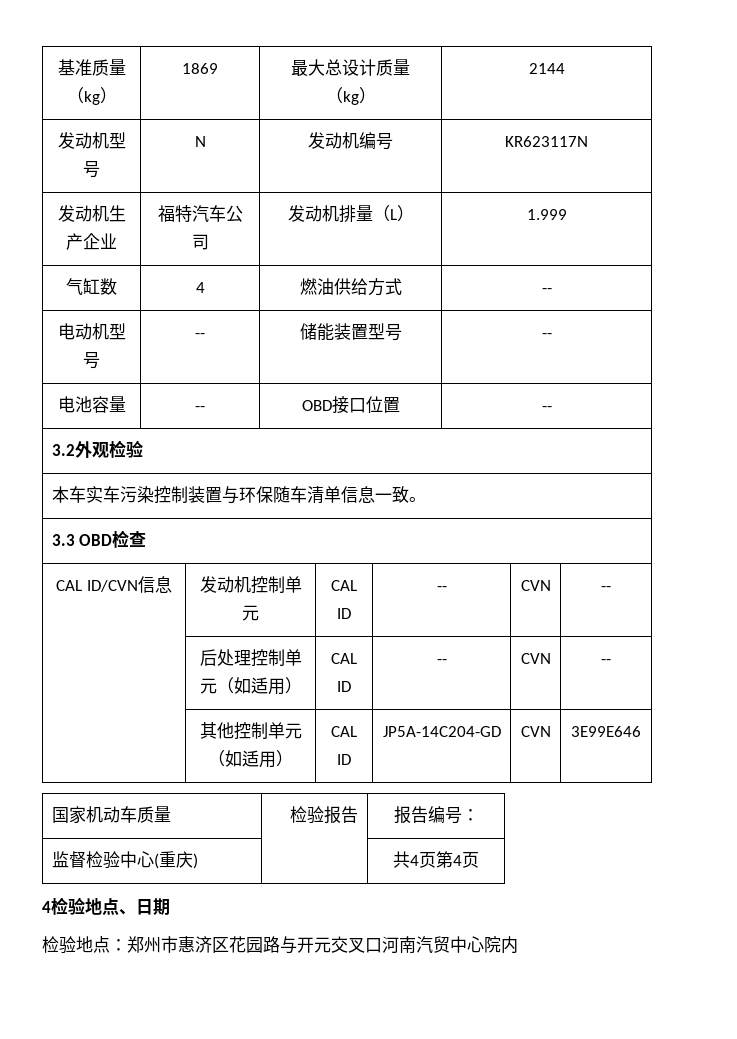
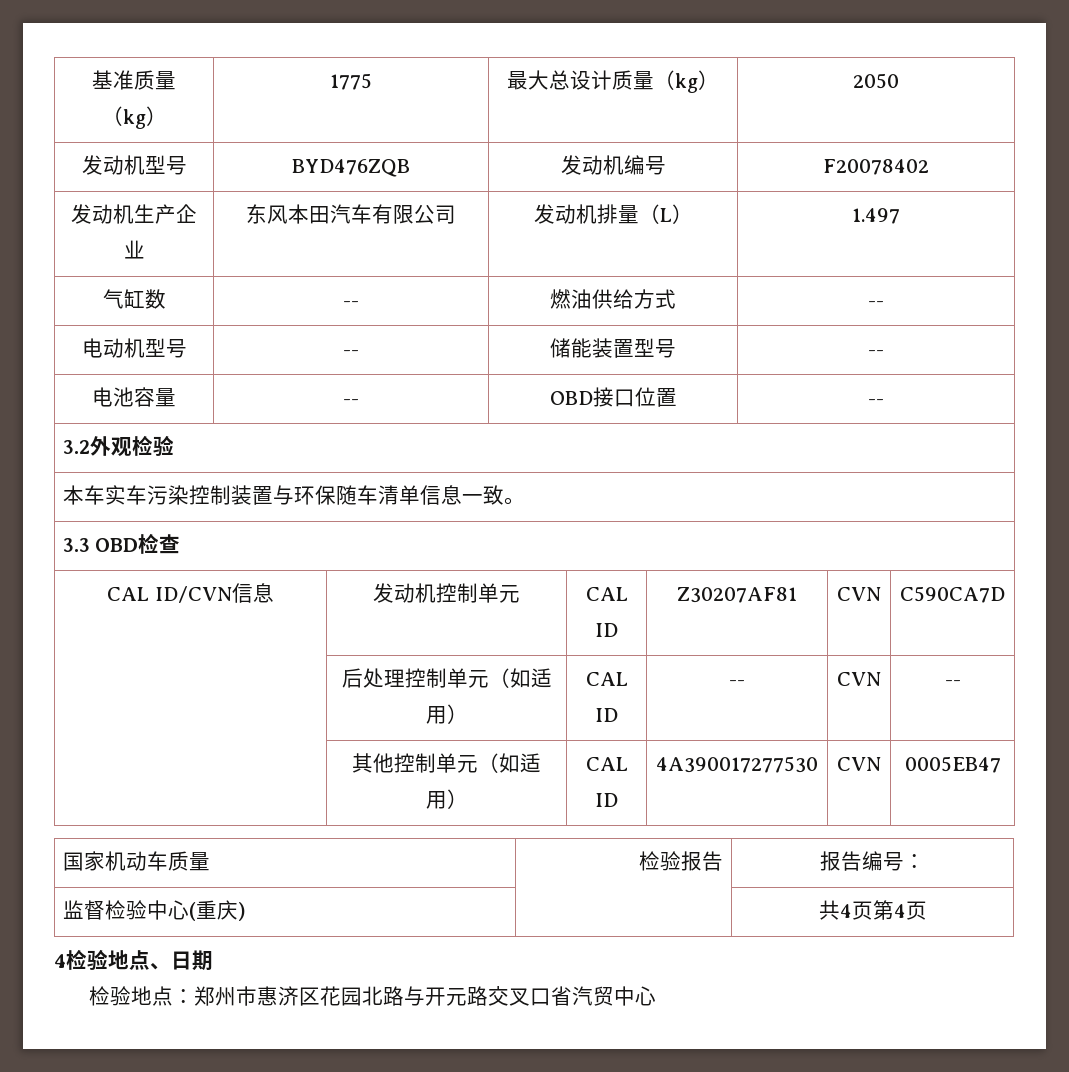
[182,63,218,74] 1869 -> [330,73,372,90] 1775
[528,63,565,74] 2144 -> [853,73,900,89] 2050
[194,136,206,147] N -> [292,159,410,177] BYD476ZQB
[505,136,588,147] KR623117N -> [823,159,930,175] F20078402
[157,205,226,222] 福特汽车 -> [246,204,414,224] 东风本田汽车有限
[526,209,567,220] 1.999 -> [852,208,901,224] 1.497
[195,282,205,293] 4 -> [343,301,359,307] --
[436,586,447,591] [520,580,551,591] [601,586,611,591] -- | CVN | -- -> [677,587,797,603] [837,587,881,601] [900,586,1005,603] Z30207AF81 | CVN | C590CA7D
[382,726,501,737] [520,726,551,737] [571,726,641,737] JP5A-14C204-GD | CVN | 3E99E646 -> [656,756,818,773] [837,757,881,771] [904,756,1001,773] 4A390017277530 | CVN | 0005EB47
(263, 945) none -> [361,986,383,1006] 北
[331,936,416,953] 交叉口河南 -> [466,986,572,1006] 路交叉口省
[484,936,518,954] 院内 -> (656, 996) none

